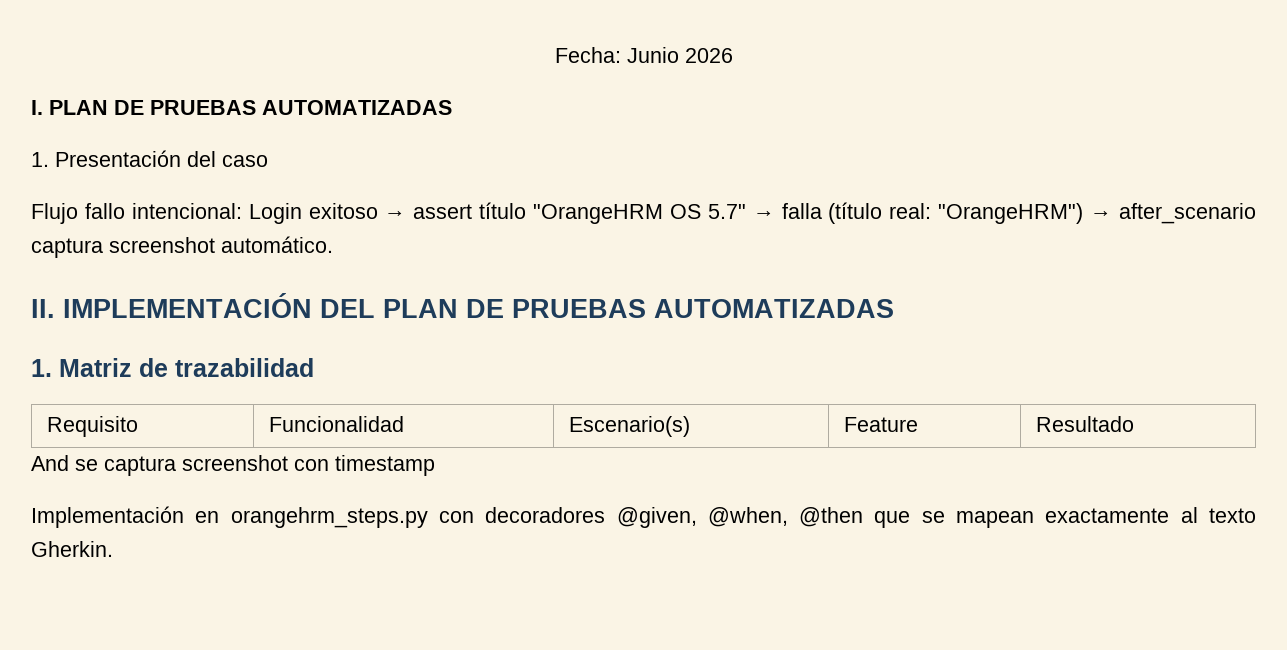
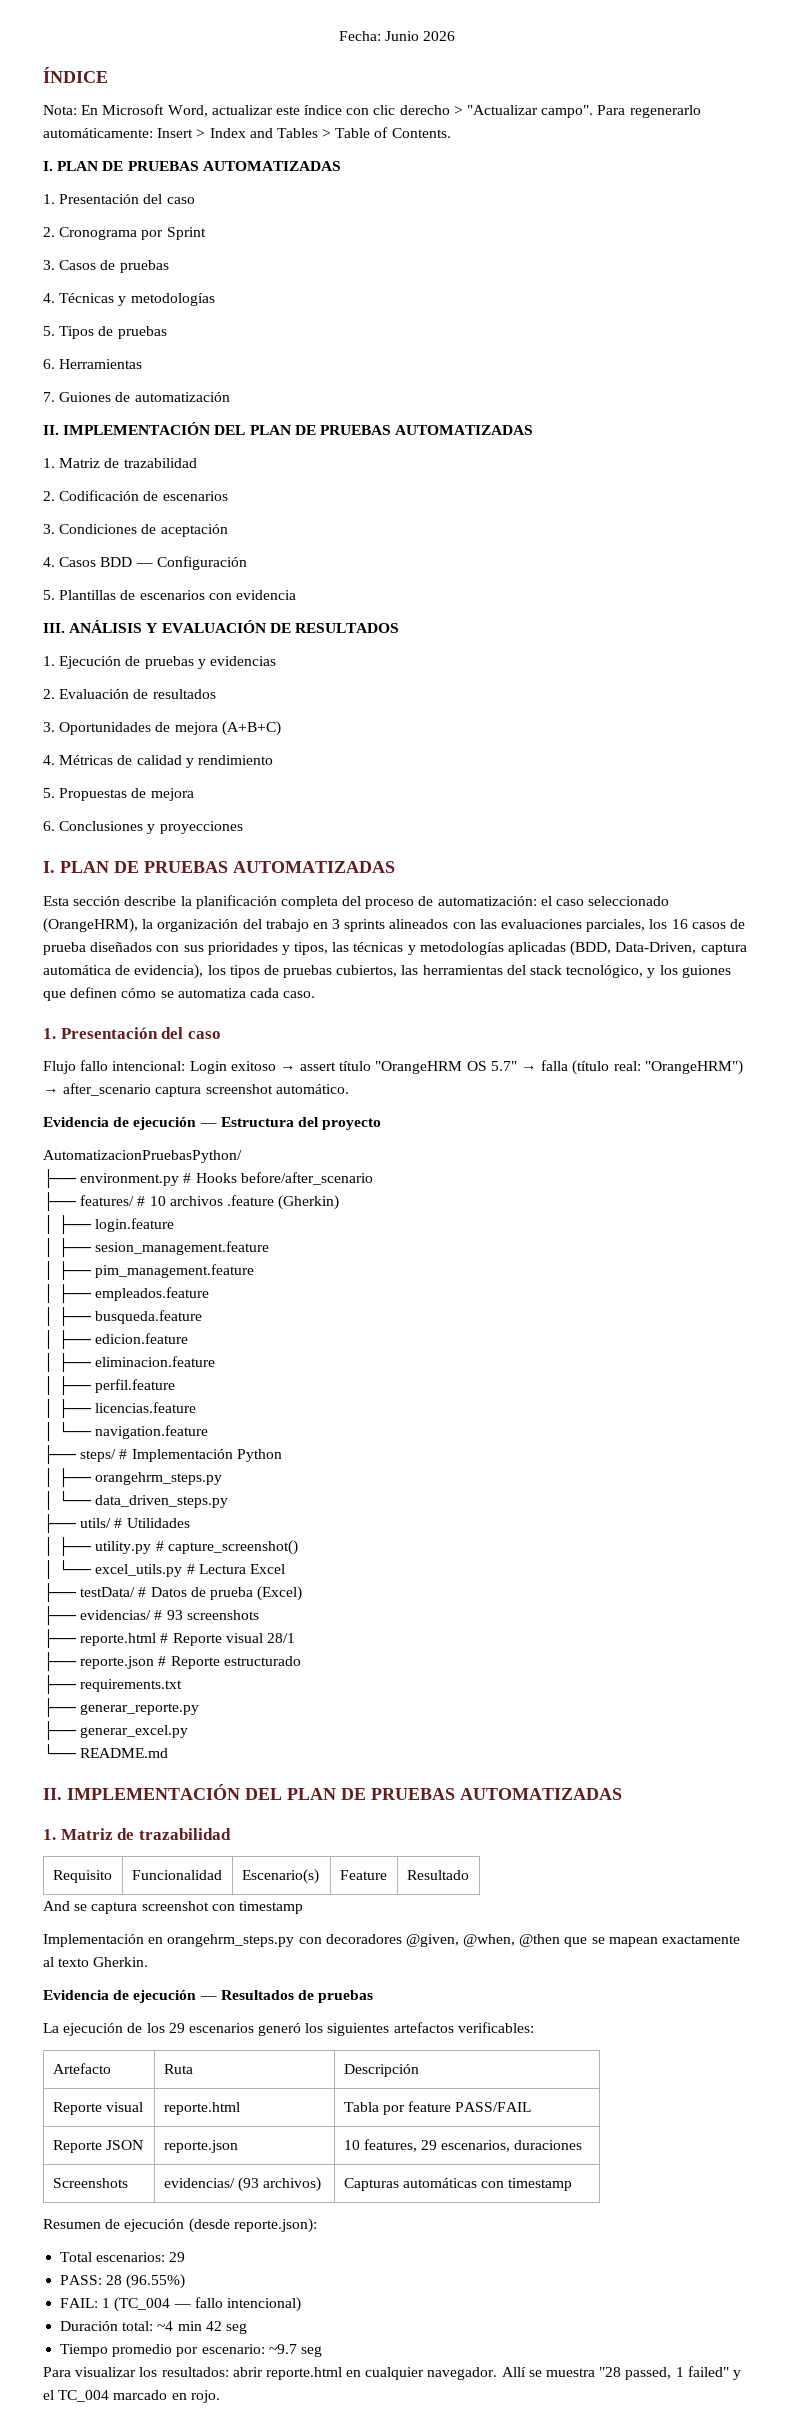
(733, 55) none -> [43,67,108,83] [43,104,701,118] [43,127,451,138] // ÍNDICE // Nota: En Microsoft Word, actualizar este índice con clic derecho > "Actualizar campo". Para regenerarlo automáticamente: Insert > Index and Tables > Table of Contents.
(268, 161) none -> [43,227,206,240] [43,260,169,273] [43,293,215,306] [43,326,167,339] [43,359,143,369] [43,392,230,402] [43,422,534,435] [43,458,197,468] [43,490,228,501] [43,524,228,537] [43,556,247,570] [43,590,296,600] [43,620,399,633] [43,656,276,669] [43,689,216,699] [43,721,281,736] [43,755,273,768] [43,788,194,801] [43,821,243,834] [43,861,395,873] [43,895,670,909] [43,918,745,933] [43,941,747,956] [43,964,731,979] [43,987,316,1001] [43,1027,221,1039] // 2. Cronograma por Sprint // 3. Casos de pruebas // 4. Técnicas y metodologías // 5. Tipos de pruebas // 6. Herramientas // 7. Guiones de automatización // II. IMPLEMENTACIÓN DEL PLAN DE PRUEBAS AUTOMATIZADAS // 1. Matriz de trazabilidad // 2. Codificación de escenarios // 3. Condiciones de aceptación // 4. Casos BDD — Configuración // 5. Plantillas de escenarios con evidencia // III. ANÁLISIS Y EVALUACIÓN DE RESULTADOS // 1. Ejecución de pruebas y evidencias // 2. Evaluación de resultados // 3. Oportunidades de mejora (A+B+C) // 4. Métricas de calidad y rendimiento // 5. Propuestas de mejora // 6. Conclusiones y proyecciones // I. PLAN DE PRUEBAS AUTOMATIZADAS // Esta sección describe la planificación completa del proceso de automatización: el caso seleccionado (OrangeHRM), la organización del trabajo en 3 sprints alineados con las evaluaciones parciales, los 16 casos de prueba diseñados con sus prioridades y tipos, las técnicas y metodologías aplicadas (BDD, Data-Driven, captura automática de evidencia), los tipos de pruebas cubiertos, las herramientas del stack tecnológico, y los guiones que definen cómo se automatiza cada caso. // 1. Presentación del caso
(333, 244) none -> [43,1117,382,1130] [43,1150,242,1163] [43,1169,373,1189] [43,1192,340,1212] [43,1215,175,1235] [43,1238,270,1258] [43,1261,255,1281] [43,1284,210,1304] [43,1307,203,1327] [43,1330,189,1350] [43,1353,216,1373] [43,1376,176,1396] [43,1399,197,1419] [43,1422,209,1441] [43,1445,282,1465] [43,1468,223,1488] [43,1491,229,1510] [43,1514,190,1534] [43,1537,298,1557] [43,1560,285,1579] [43,1583,303,1603] [43,1606,259,1626] [43,1629,295,1649] [43,1652,301,1672] [43,1675,183,1695] [43,1698,200,1718] [43,1721,189,1741] [43,1744,169,1758] // Evidencia de ejecución — Estructura del proyecto // AutomatizacionPruebasPython/ // ├── environment.py # Hooks before/after_scenario // ├── features/ # 10 archivos .feature (Gherkin) // │ ├── login.feature // │ ├── sesion_management.feature // │ ├── pim_management.feature // │ ├── empleados.feature // │ ├── busqueda.feature // │ ├── edicion.feature // │ ├── eliminacion.feature // │ ├── perfil.feature // │ ├── licencias.feature // │ └── navigation.feature // ├── steps/ # Implementación Python // │ ├── orangehrm_steps.py // │ └── data_driven_steps.py // ├── utils/ # Utilidades // │ ├── utility.py # capture_screenshot() // │ └── excel_utils.py # Lectura Excel // ├── testData/ # Datos de prueba (Excel) // ├── evidencias/ # 93 screenshots // ├── reporte.html # Reporte visual 28/1 // ├── reporte.json # Reporte estructurado // ├── requirements.txt // ├── generar_reporte.py // ├── generar_excel.py // └── README.md
(113, 549) none -> [43,1990,374,2003] [43,2022,534,2036] [52,2063,111,2074] [163,2064,193,2074] [343,2064,419,2077] [52,2102,143,2115] [163,2102,240,2115] [343,2101,532,2115] [52,2140,143,2153] [163,2140,238,2153] [343,2139,583,2152] [52,2178,128,2188] [163,2177,322,2192] [343,2178,573,2191] [43,2218,317,2233] [60,2252,186,2262] [60,2274,186,2289] [60,2297,301,2312] [60,2321,247,2334] [60,2344,322,2357] [43,2366,741,2380] [43,2390,220,2403] // Evidencia de ejecución — Resultados de pruebas // La ejecución de los 29 escenarios generó los siguientes artefactos verificables: // Artefacto | Ruta | Descripción // Reporte visual | reporte.html | Tabla por feature PASS/FAIL // Reporte JSON | reporte.json | 10 features, 29 escenarios, duraciones // Screenshots | evidencias/ (93 archivos) | Capturas automáticas con timestamp // Resumen de ejecución (desde reporte.json): // Total escenarios: 29 // PASS: 28 (96.55%) // FAIL: 1 (TC_004 — fallo intencional) // Duración total: ~4 min 42 seg // Tiempo promedio por escenario: ~9.7 seg // Para visualizar los resultados: abrir reporte.html en cualquier navegador. Allí se muestra "28 passed, 1 failed" y el TC_004 marcado en rojo.

